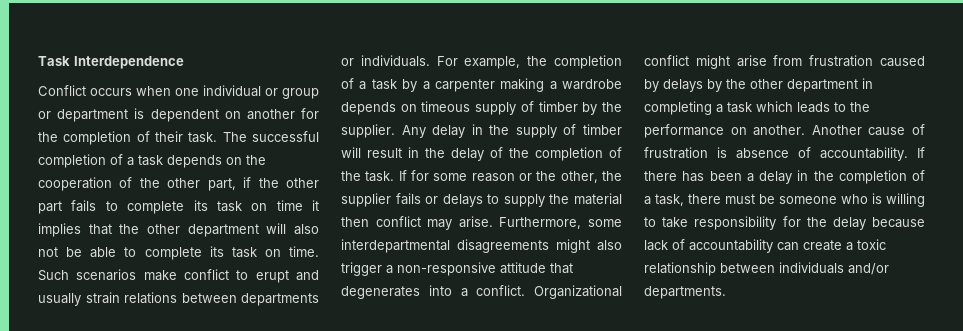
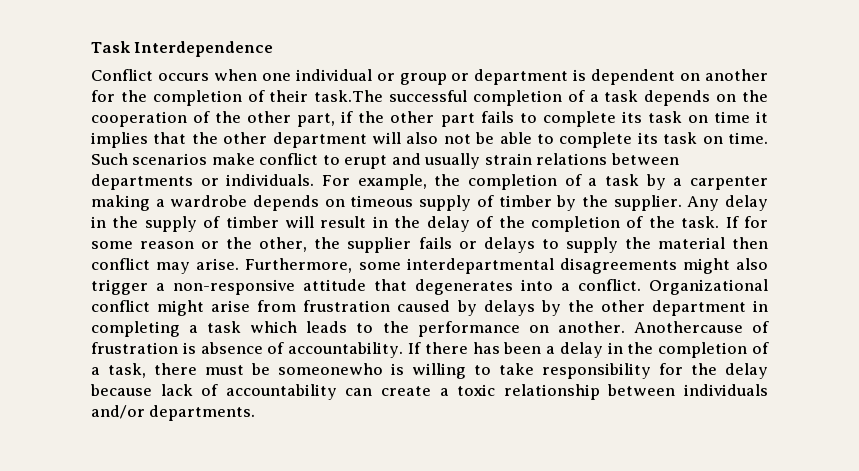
[188,132,247,143] task. The -> [314,90,384,102] task.The
[811,125,906,136] Another cause -> [633,321,743,333] Anothercause
[779,194,868,204] someone who -> [278,363,383,375] someonewho

